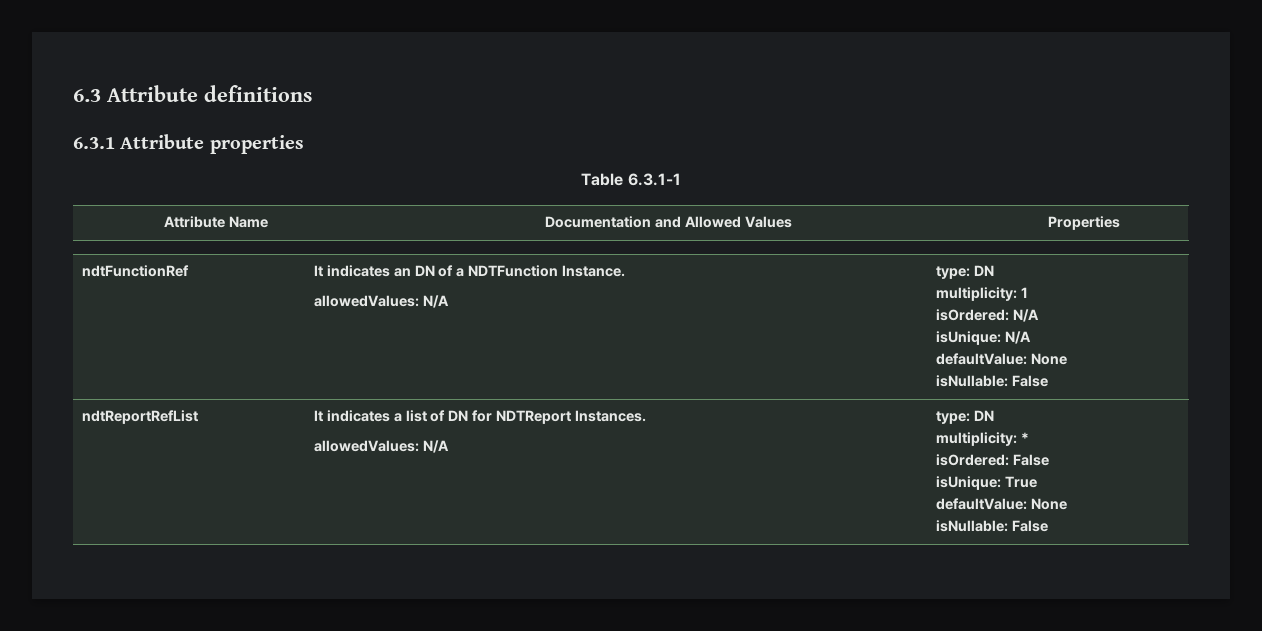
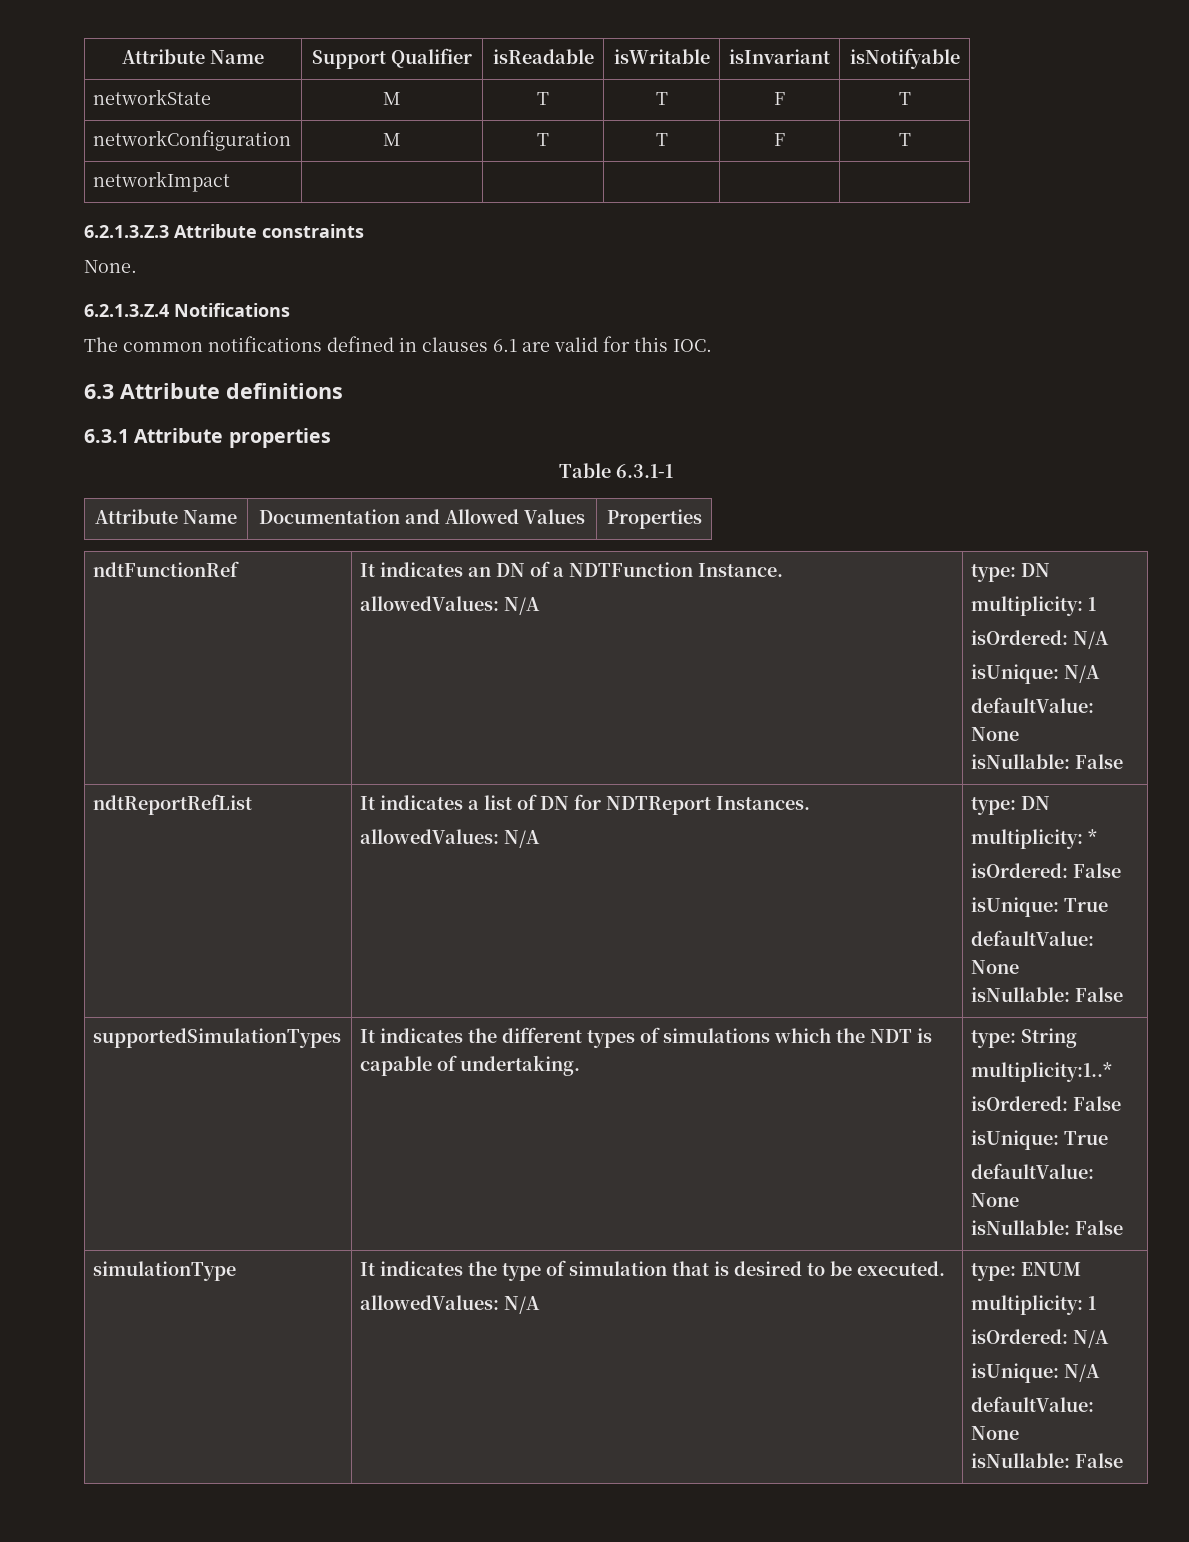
(73, 95) none -> [122,49,264,64] [312,48,472,69] [492,49,594,64] [613,49,710,64] [729,49,830,64] [849,48,960,69] [93,89,212,105] [383,92,401,105] [537,92,549,105] [655,92,668,105] [774,92,785,105] [898,92,911,105] [93,130,292,151] [383,133,401,146] [537,133,549,146] [655,133,668,146] [774,133,785,146] [898,133,911,146] [93,171,231,192] [84,224,364,238] [84,260,137,273] [84,303,290,317] [84,336,712,352] Attribute Name | Support Qualifier | isReadable | isWritable | isInvariant | isNotifyable // networkState | M | T | T | F | T // networkConfiguration | M | T | T | F | T // networkImpact | | | | | // 6.2.1.3.Z.3 Attribute constraints // None. // 6.2.1.3.Z.4 Notifications // The common notifications defined in clauses 6.1 are valid for this IOC. //
(1048, 526) none -> [93,1028,342,1048] [360,1027,933,1048] [360,1055,581,1076] [971,1028,1078,1048] [971,1062,1113,1082] [971,1096,1122,1111] [971,1130,1109,1150] [971,1163,1095,1179] [971,1193,1020,1207] [971,1220,1124,1235] [93,1261,237,1281] [360,1260,946,1281] [360,1295,541,1314] [971,1262,1082,1281] [971,1295,1097,1315] [971,1329,1110,1348] [971,1363,1101,1383] [971,1396,1095,1412] [971,1426,1020,1440] [971,1453,1124,1468] // supportedSimulationTypes | It indicates the different types of simulations which the NDT is capable of undertaking. | type: String // multiplicity:1..* // isOrdered: False // isUnique: True // defaultValue: None // isNullable: False // simulationType | It indicates the type of simulation that is desired to be executed. // allowedValues: N/A | type: ENUM // multiplicity: 1 // isOrdered: N/A // isUnique: N/A // defaultValue: None // isNullable: False

